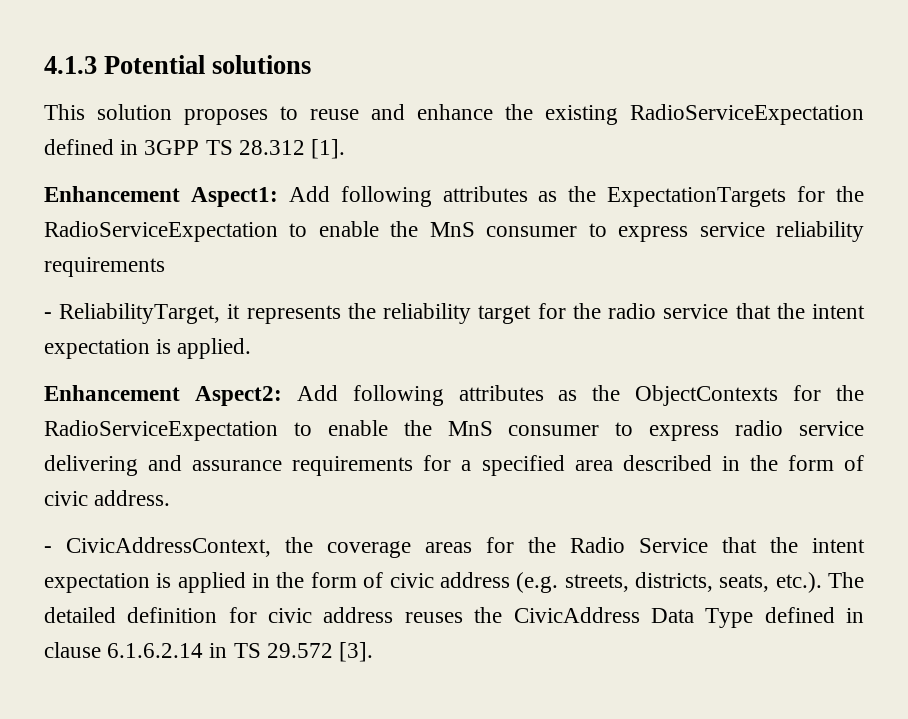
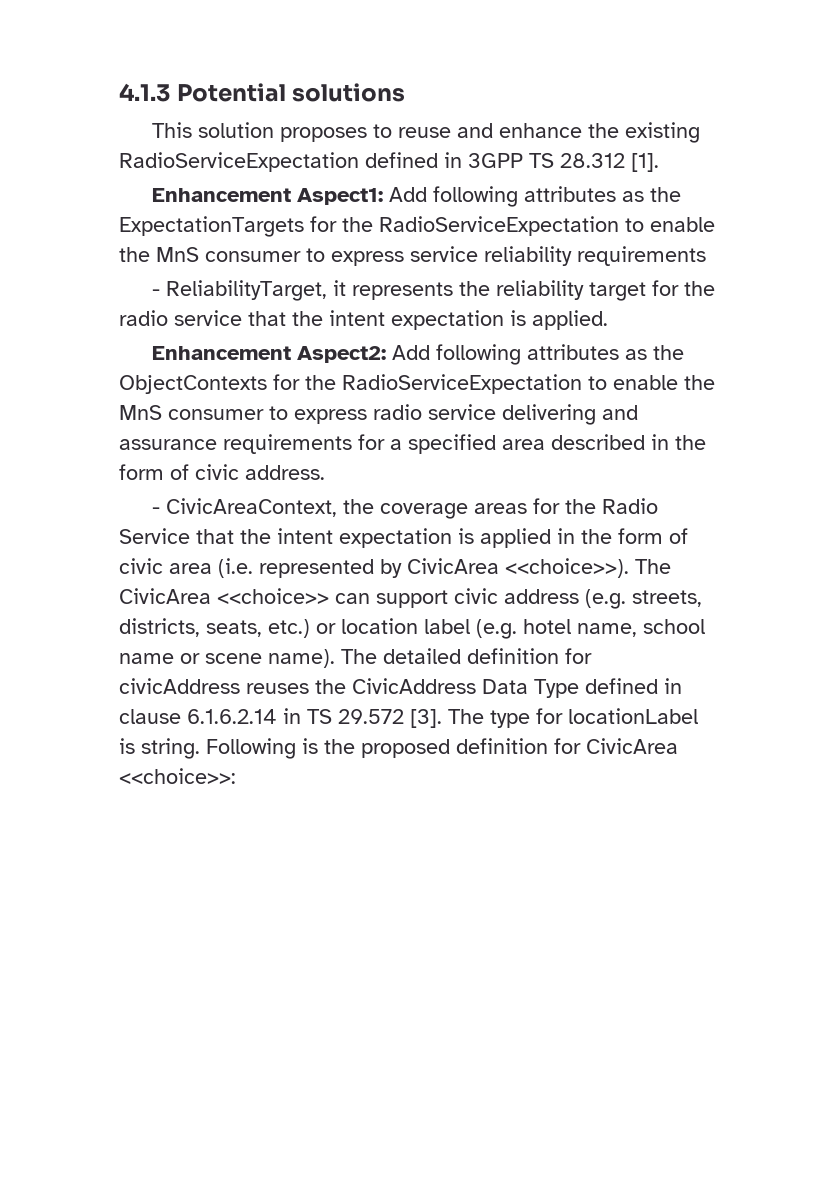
[66,537,271,557] CivicAddressContext, -> [166,498,338,517] CivicAreaContext,
(434, 580) none -> [169,558,671,578] [119,588,498,608] area (i.e. represented by CivicArea <<choice>>). The CivicArea <<choice>> can support civic
[775,572,822,593] etc.). -> [268,618,705,639] [119,649,335,668] etc.) or location label (e.g. hotel name, school name or scene name).
[268,607,394,623] civic address -> [119,678,240,694] civicAddress
(374, 652) none -> [448,708,698,728] [119,738,678,759] [119,768,236,784] The type for locationLabel is string. Following is the proposed definition for CivicArea <<choice>>:

